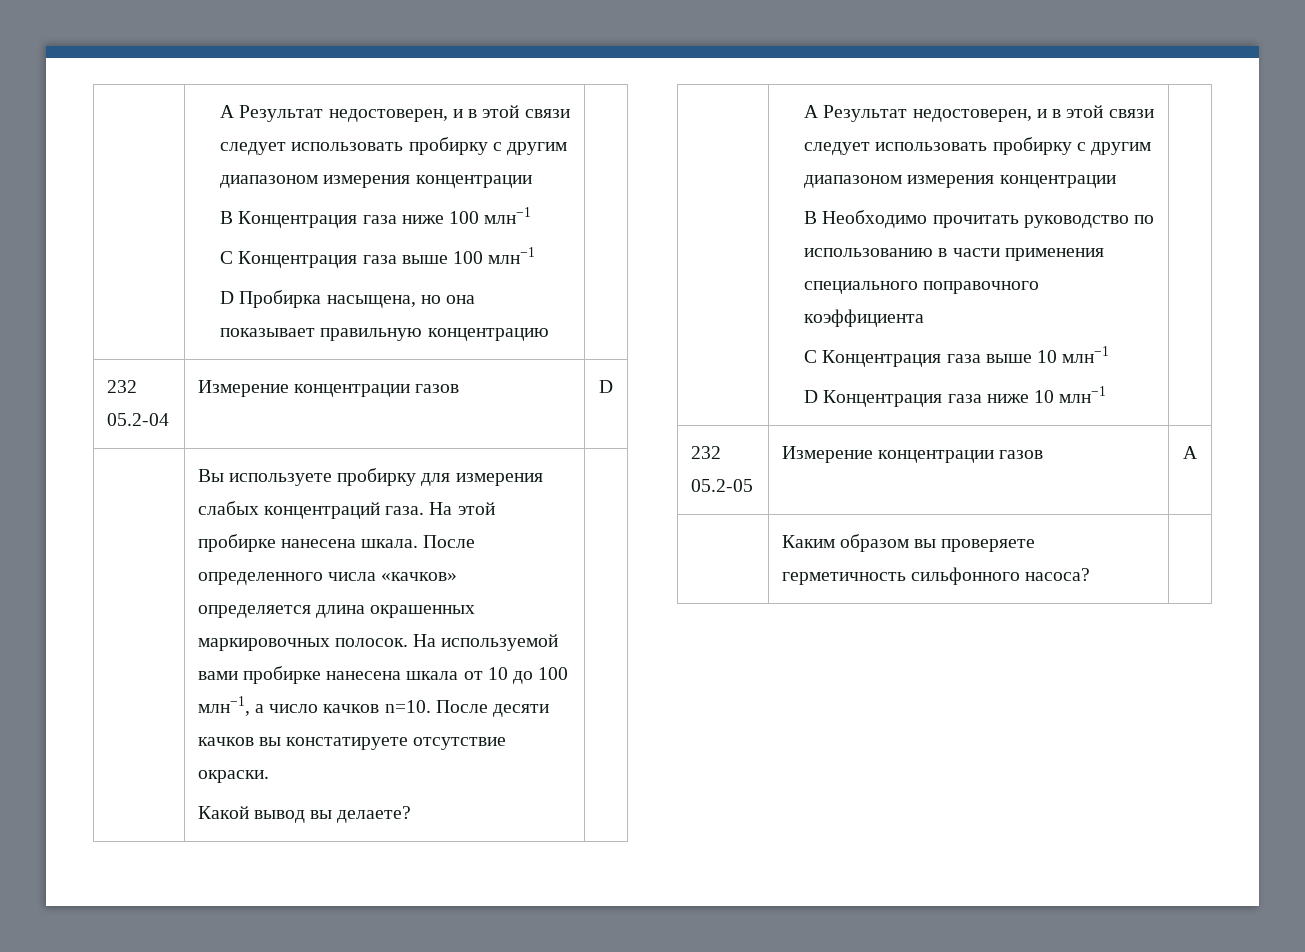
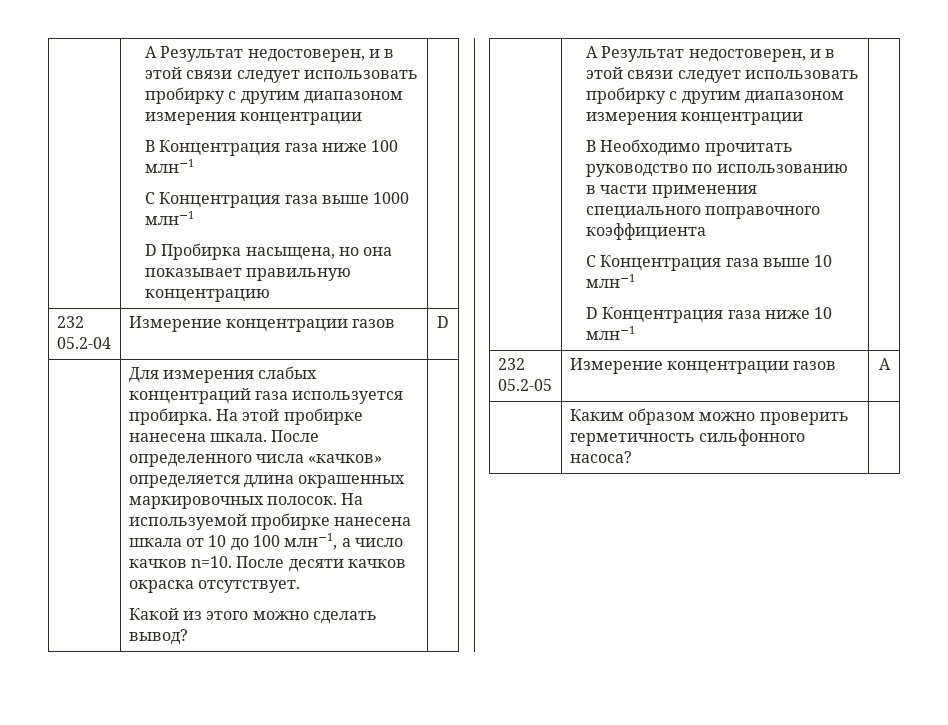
[453,251,484,264] 100 -> [373,192,410,204] 1000
[197,468,543,486] [197,501,425,519] Вы используете пробирку для измерения слабых концентраций газа. -> [128,366,318,383] [128,388,404,404] [128,408,212,425] Для измерения слабых концентраций газа используется пробирка.
[197,671,238,680] вами -> (247, 522) none
[258,737,507,750] [197,770,269,783] [197,806,412,823] вы констатируете отсутствие окраски. // Какой вывод вы делаете? -> [128,580,301,593] [128,608,378,624] [128,629,188,645] окраска отсутствует. // Какой из этого можно сделать вывод?
[914,539,1036,552] вы проверяете -> [699,412,849,425] можно проверить

